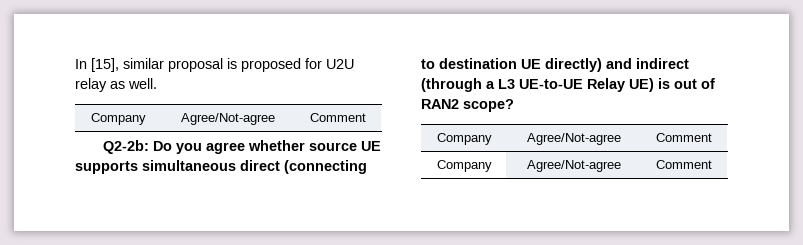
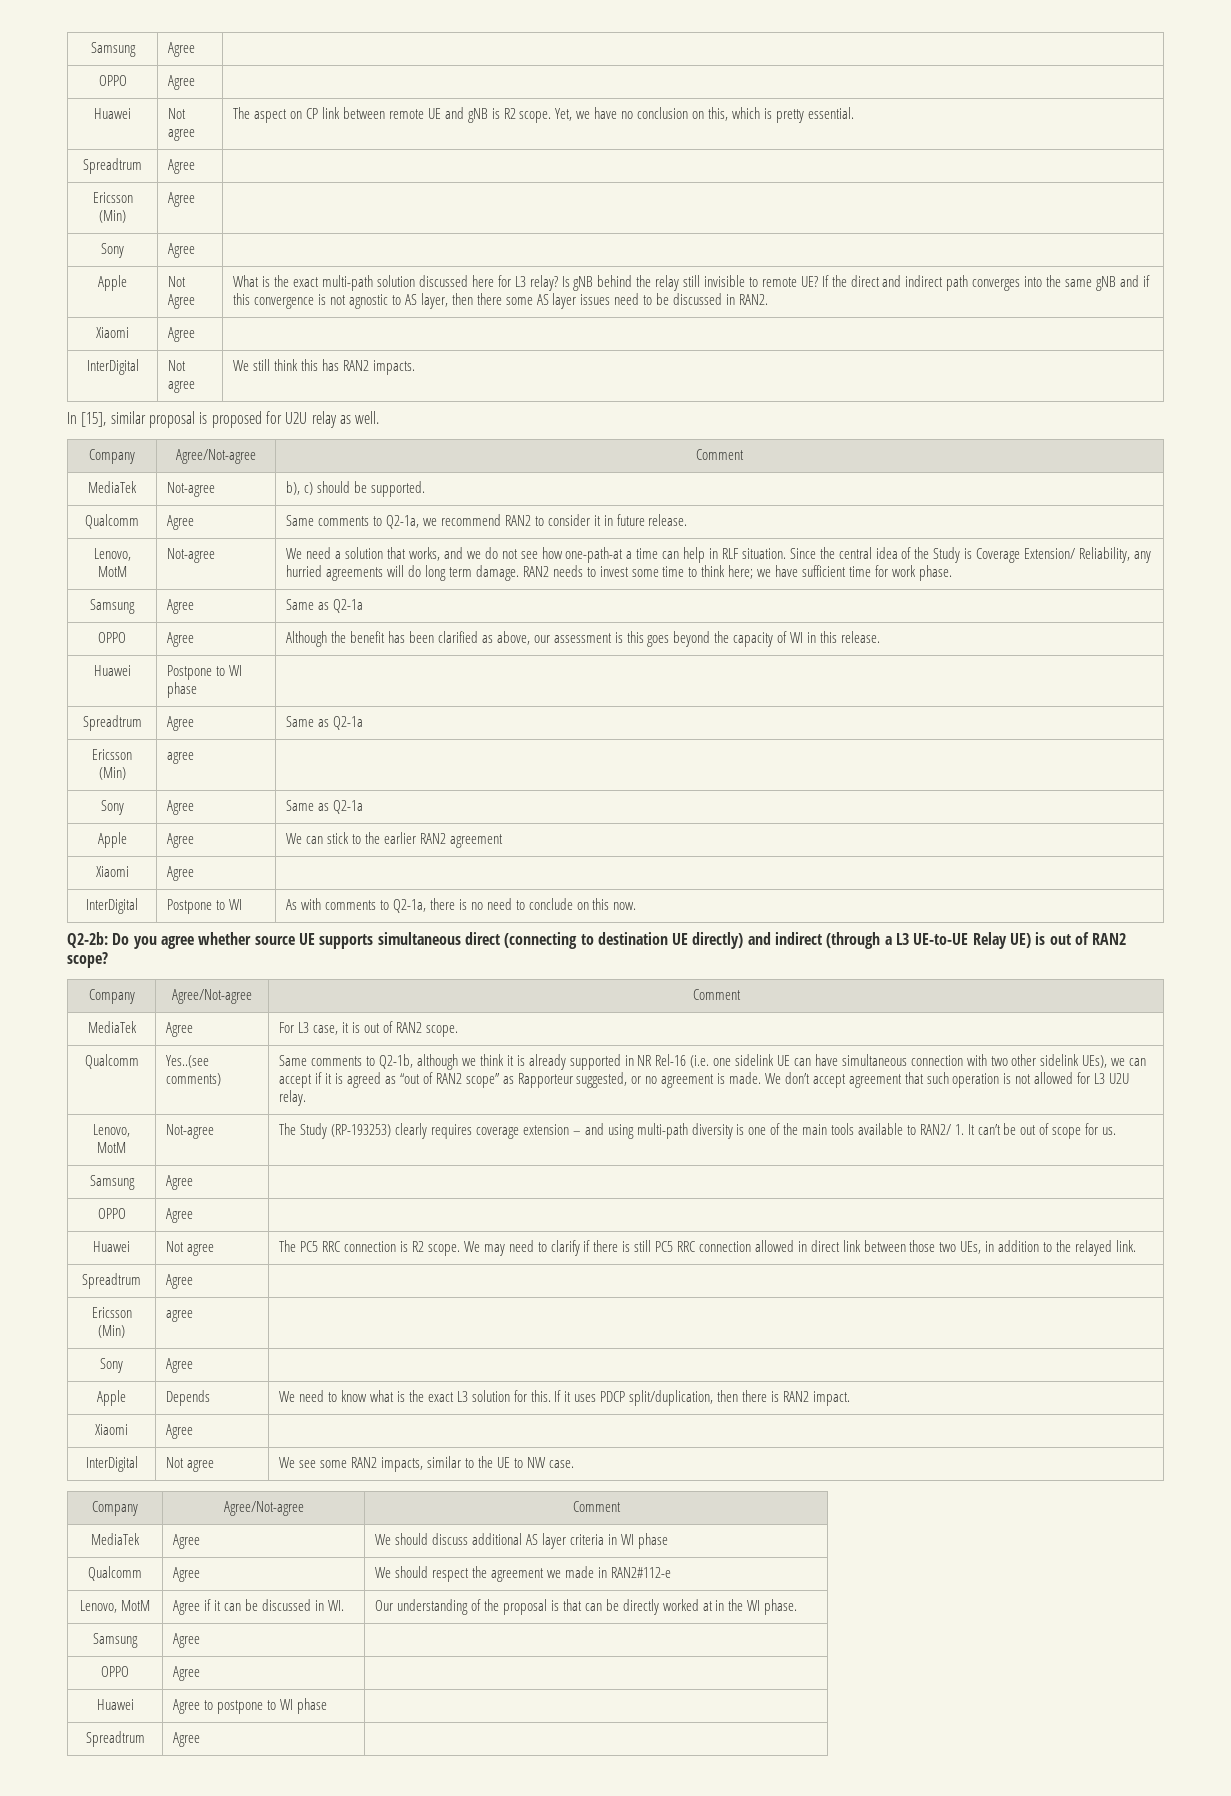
(75, 64) none -> [90,42,136,57] [168,42,196,57] [98,75,127,86] [168,75,196,90] [94,108,131,119] [168,108,187,119] [168,129,196,141] [233,107,854,123] [83,158,142,174] [168,159,196,174] [92,192,133,203] [99,210,126,223] [168,192,196,207] [101,243,124,258] [168,243,196,258] [98,275,127,291] [168,276,187,287] [168,294,196,309] [233,275,1150,291] [233,293,768,309] [96,327,129,338] [168,327,196,342] [86,359,139,375] [168,360,187,371] [168,381,196,393] [233,359,415,375] Samsung | Agree | // OPPO | Agree | // Huawei | Not agree | The aspect on CP link between remote UE and gNB is R2 scope. Yet, we have no conclusion on this, which is pretty essential. // Spreadtrum | Agree | // Ericsson (Min) | Agree | // Sony | Agree | // Apple | Not Agree | What is the exact multi-path solution discussed here for L3 relay? Is gNB behind the relay still invisible to remote UE? If the direct and indirect path converges into the same gNB and if this convergence is not agnostic to AS layer, then there some AS layer issues need to be discussed in RAN2. // Xiaomi | Agree | // InterDigital | Not agree | We still think this has RAN2 impacts. //
(366, 117) none -> [88,481,138,493] [167,482,216,497] [286,481,426,497] [85,514,139,529] [167,515,195,530] [286,514,688,529] [93,548,131,561] [97,566,127,577] [167,548,216,563] [286,547,1151,563] [286,565,952,581] [90,599,135,614] [167,599,195,614] [286,599,364,613] [98,632,126,643] [167,632,195,647] [286,631,880,647] [93,665,131,676] [167,665,243,680] [167,682,198,698] [82,715,142,731] [167,716,195,731] [286,716,364,730] [92,749,132,760] [98,767,126,780] [167,752,195,764] [100,800,124,815] [167,800,195,815] [286,800,364,814] [97,832,127,848] [167,833,195,848] [286,832,503,848] [95,866,129,877] [167,866,195,881] [86,898,138,914] [167,899,243,914] [286,898,637,913] // MediaTek | Not-agree | b), c) should be supported. // Qualcomm | Agree | Same comments to Q2-1a, we recommend RAN2 to consider it in future release. // Lenovo, MotM | Not-agree | We need a solution that works, and we do not see how one-path-at a time can help in RLF situation. Since the central idea of the Study is Coverage Extension/ Reliability, any hurried agreements will do long term damage. RAN2 needs to invest some time to think here; we have sufficient time for work phase. // Samsung | Agree | Same as Q2-1a // OPPO | Agree | Although the benefit has been clarified as above, our assessment is this goes beyond the capacity of WI in this release. // Huawei | Postpone to WI phase | // Spreadtrum | Agree | Same as Q2-1a // Ericsson (Min) | agree | // Sony | Agree | Same as Q2-1a // Apple | Agree | We can stick to the earlier RAN2 agreement // Xiaomi | Agree | // InterDigital | Postpone to WI | As with comments to Q2-1a, there is no need to conclude on this now.
[436,160,492,172] [526,160,621,172] [656,160,712,169] Company | Agree/Not-agree | Comment -> [87,1021,137,1033] [166,1022,194,1037] [279,1021,458,1037] [84,1054,139,1069] [166,1055,210,1068] [166,1073,222,1086] [279,1054,1147,1070] [279,1072,1129,1088] [279,1090,307,1106] [93,1124,130,1137] [97,1142,126,1153] [166,1124,215,1139] [279,1123,1117,1139] [89,1175,135,1190] [166,1175,194,1190] [97,1208,126,1219] [166,1208,194,1223] [93,1241,130,1252] [166,1241,215,1256] [279,1240,1136,1256] [82,1273,141,1289] [166,1274,194,1289] [91,1307,132,1318] [98,1325,125,1338] [166,1310,194,1322] [100,1358,123,1373] [166,1358,194,1373] [97,1390,126,1406] [166,1390,211,1406] [279,1390,850,1406] [95,1424,128,1435] [166,1424,194,1439] [85,1456,138,1472] [166,1457,215,1472] [279,1456,574,1472] [92,1501,138,1516] [223,1501,304,1516] [572,1501,621,1512] [91,1533,141,1545] [173,1534,201,1549] [375,1533,668,1549] [88,1566,142,1581] [173,1567,201,1582] [375,1566,671,1582] [80,1600,150,1613] [173,1599,344,1615] [375,1599,798,1615] [93,1633,138,1648] [173,1633,201,1648] [101,1666,129,1677] [173,1666,201,1681] [96,1699,134,1710] [173,1698,328,1714] [85,1731,145,1747] [173,1732,201,1747] MediaTek | Agree | For L3 case, it is out of RAN2 scope. // Qualcomm | Yes..(see comments) | Same comments to Q2-1b, although we think it is already supported in NR Rel-16 (i.e. one sidelink UE can have simultaneous connection with two other sidelink UEs), we can accept if it is agreed as “out of RAN2 scope” as Rapporteur suggested, or no agreement is made. We don’t accept agreement that such operation is not allowed for L3 U2U relay. // Lenovo, MotM | Not-agree | The Study (RP-193253) clearly requires coverage extension – and using multi-path diversity is one of the main tools available to RAN2/ 1. It can’t be out of scope for us. // Samsung | Agree | // OPPO | Agree | // Huawei | Not agree | The PC5 RRC connection is R2 scope. We may need to clarify if there is still PC5 RRC connection allowed in direct link between those two UEs, in addition to the relayed link. // Spreadtrum | Agree | // Ericsson (Min) | agree | // Sony | Agree | // Apple | Depends | We need to know what is the exact L3 solution for this. If it uses PDCP split/duplication, then there is RAN2 impact. // Xiaomi | Agree | // InterDigital | Not agree | We see some RAN2 impacts, similar to the UE to NW case. // Company | Agree/Not-agree | Comment // MediaTek | Agree | We should discuss additional AS layer criteria in WI phase // Qualcomm | Agree | We should respect the agreement we made in RAN2#112-e // Lenovo, MotM | Agree if it can be discussed in WI. | Our understanding of the proposal is that can be directly worked at in the WI phase. // Samsung | Agree | // OPPO | Agree | // Huawei | Agree to postpone to WI phase | // Spreadtrum | Agree |

